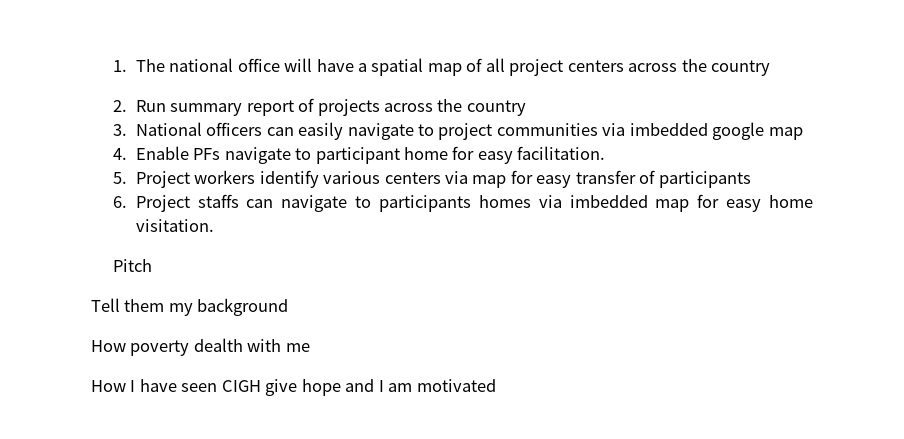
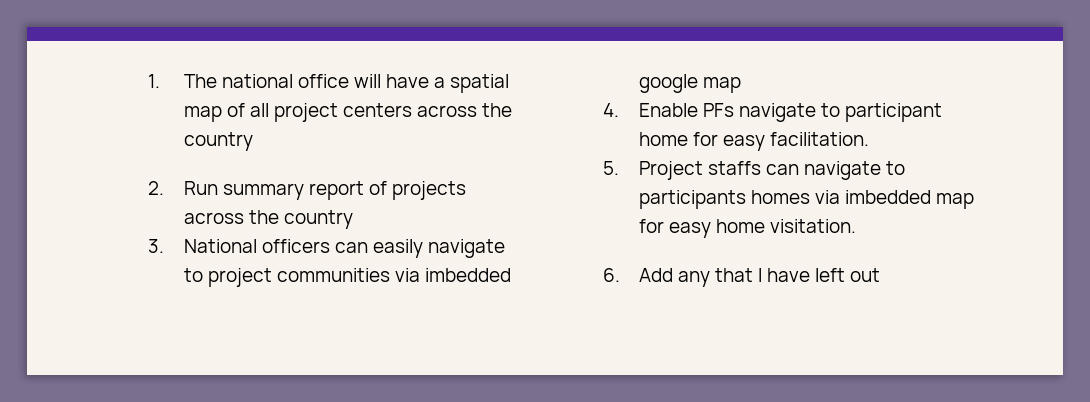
[194,170,751,188] [113,195,190,212] workers identify various centers via map for easy transfer of participants // 6. Project -> (703, 170) none
[113,259,153,272] [91,298,289,316] [91,338,310,356] [91,379,496,396] Pitch // Tell them my background // How poverty dealth with me // How I have seen CIGH give hope and I am motivated -> [603,268,881,287] 6. Add any that I have left out

